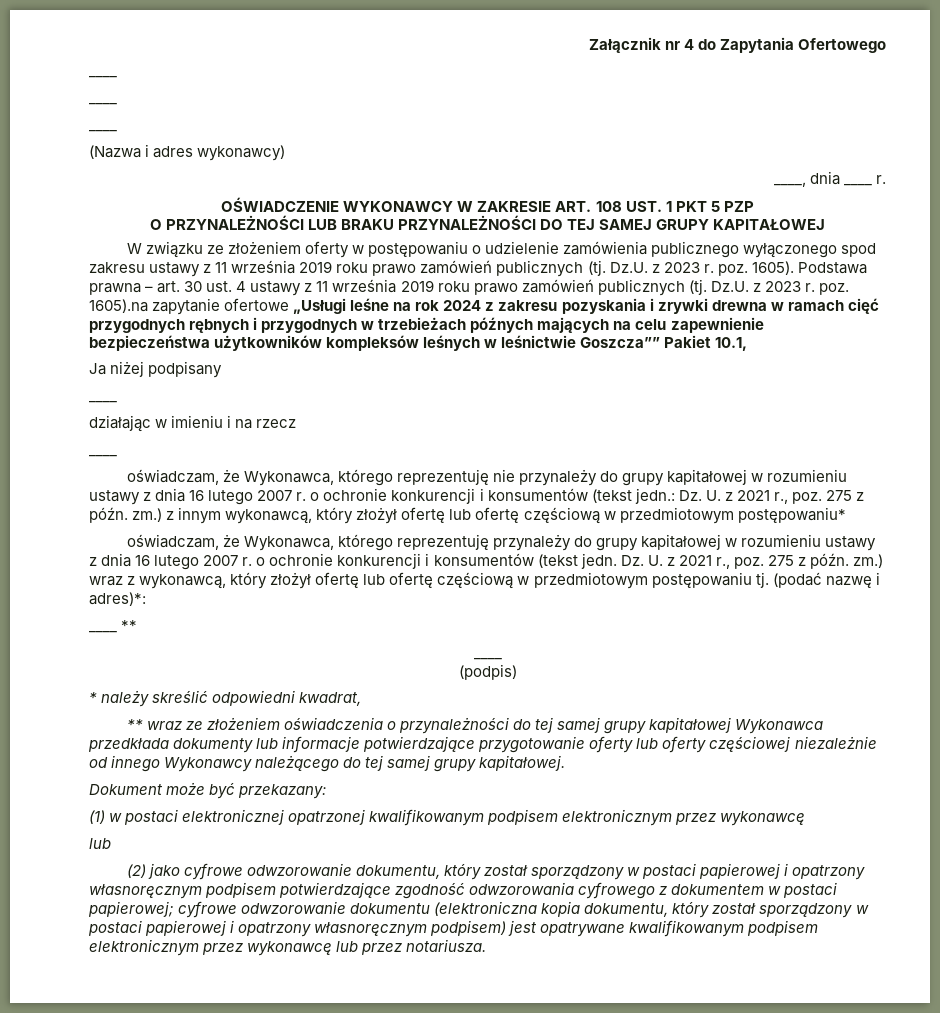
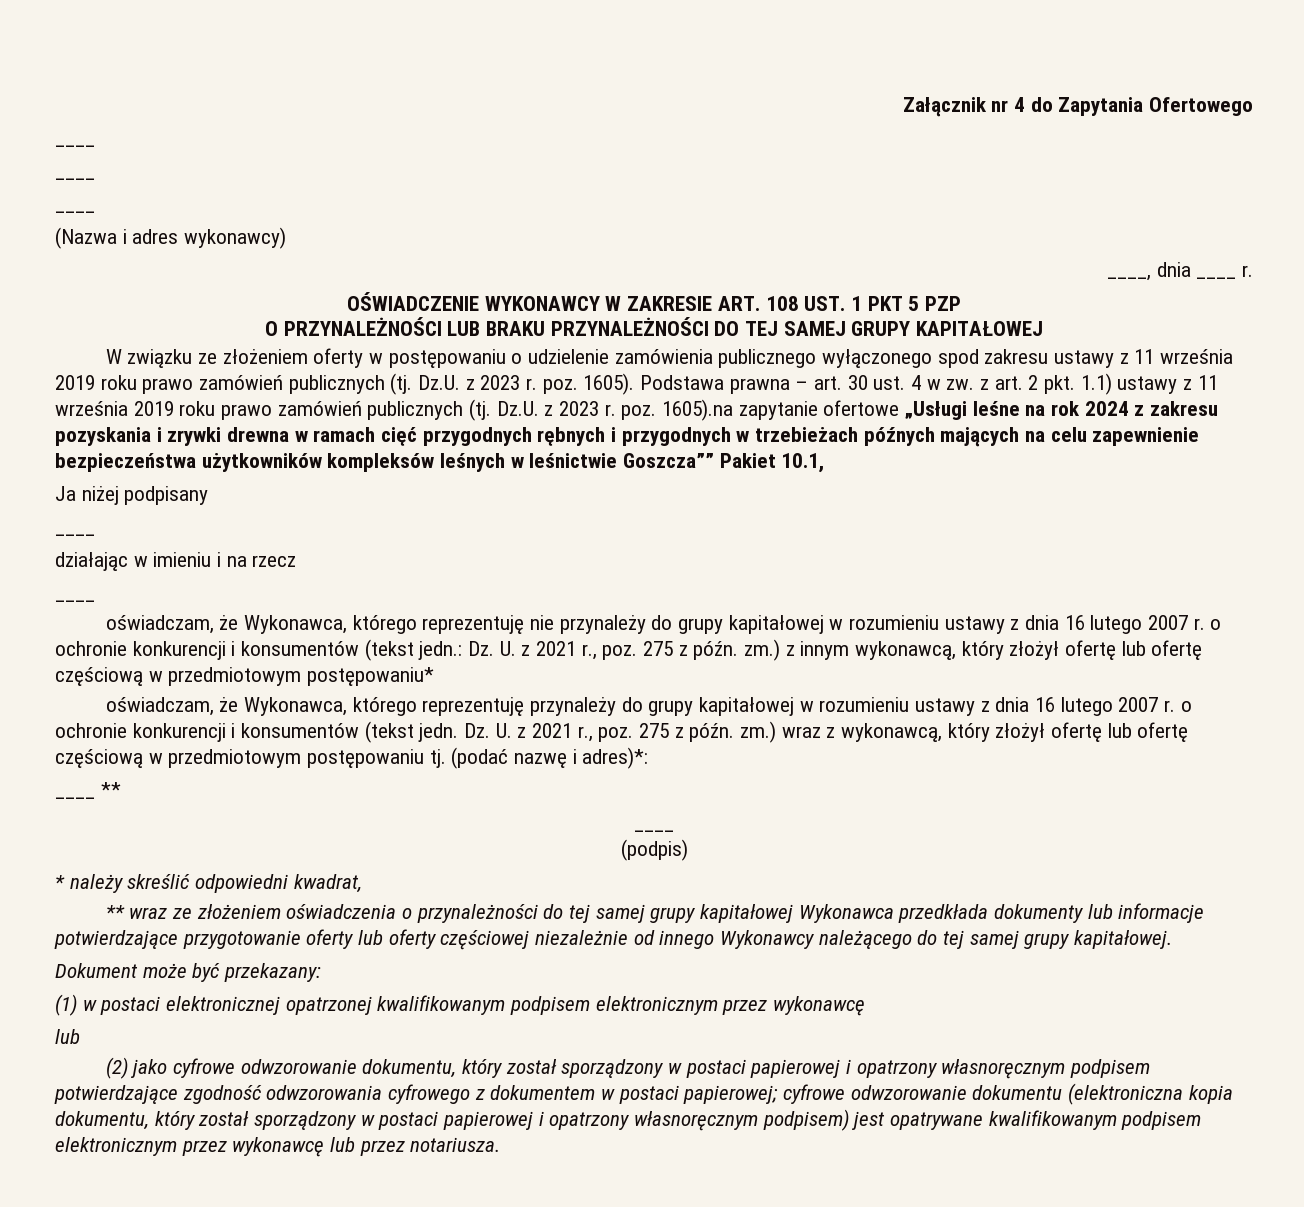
(247, 286) none -> [926,373,1112,395] w zw. z art. 2 pkt. 1.1)

